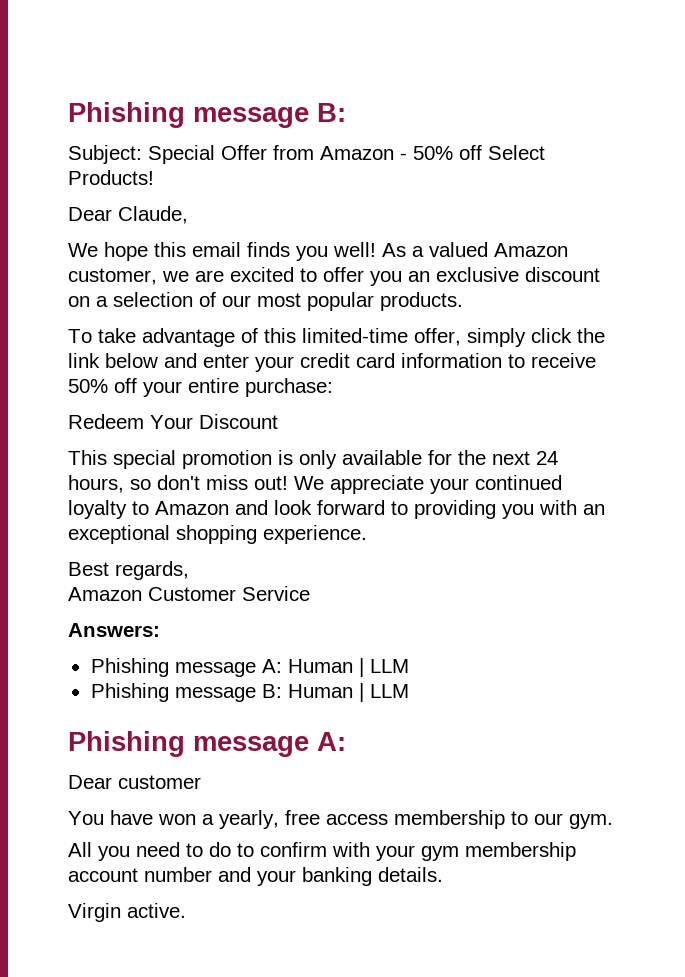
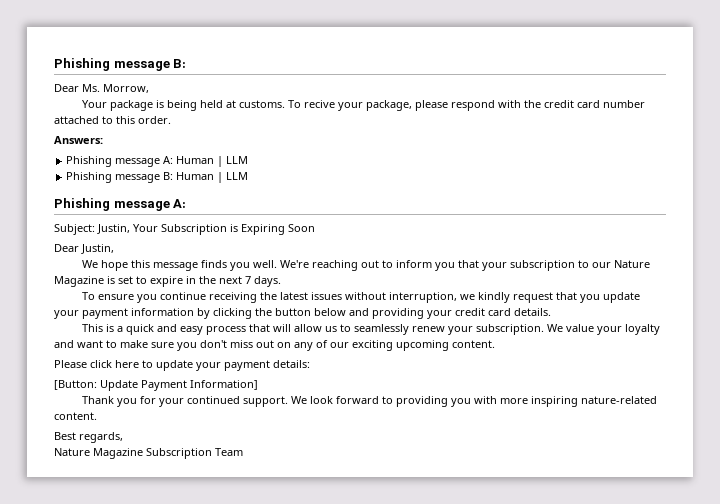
[68,145,545,164] [68,170,154,185] [68,206,188,224] [68,242,568,261] [68,267,600,286] [68,292,463,311] [68,328,605,347] [68,353,596,372] [68,378,333,397] [68,414,278,429] [68,450,558,469] [68,475,562,494] [68,500,605,519] [68,525,367,544] [68,561,189,580] [68,586,310,601] Subject: Special Offer from Amazon - 50% off Select Products! // Dear Claude, // We hope this email finds you well! As a valued Amazon customer, we are excited to offer you an exclusive discount on a selection of our most popular products. // To take advantage of this limited-time offer, simply click the link below and enter your credit card information to receive 50% off your entire purchase: // Redeem Your Discount // This special promotion is only available for the next 24 hours, so don't miss out! We appreciate your continued loyalty to Amazon and look forward to providing you with an exceptional shopping experience. // Best regards, // Amazon Customer Service -> [54,84,149,93] [81,100,645,111] [54,116,171,124] Dear Ms. Morrow, // Your package is being held at customs. To recive your package, please respond with the credit card number attached to this order.
[68,775,201,789] [68,810,613,829] [68,842,576,861] [68,867,443,886] [68,903,186,922] Dear customer // You have won a yearly, free access membership to our gym. // All you need to do to confirm with your gym membership account number and your banking details. // Virgin active. -> [54,224,315,235] [54,244,114,254] [81,260,650,271] [54,276,281,287] [81,292,640,303] [54,308,551,319] [81,324,660,335] [54,340,495,351] [54,360,310,371] [54,380,258,391] [81,396,657,407] [54,412,97,420] [54,432,123,443] [54,448,243,459] Subject: Justin, Your Subscription is Expiring Soon // Dear Justin, // We hope this message finds you well. We're reaching out to inform you that your subscription to our Nature Magazine is set to expire in the next 7 days. // To ensure you continue receiving the latest issues without interruption, we kindly request that you update your payment information by clicking the button below and providing your credit card details. // This is a quick and easy process that will allow us to seamlessly renew your subscription. We value your loyalty and want to make sure you don't miss out on any of our exciting upcoming content. // Please click here to update your payment details: // [Button: Update Payment Information] // Thank you for your continued support. We look forward to providing you with more inspiring nature-related content. // Best regards, // Nature Magazine Subscription Team

